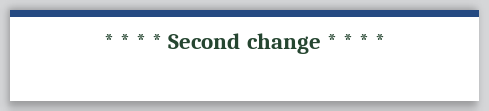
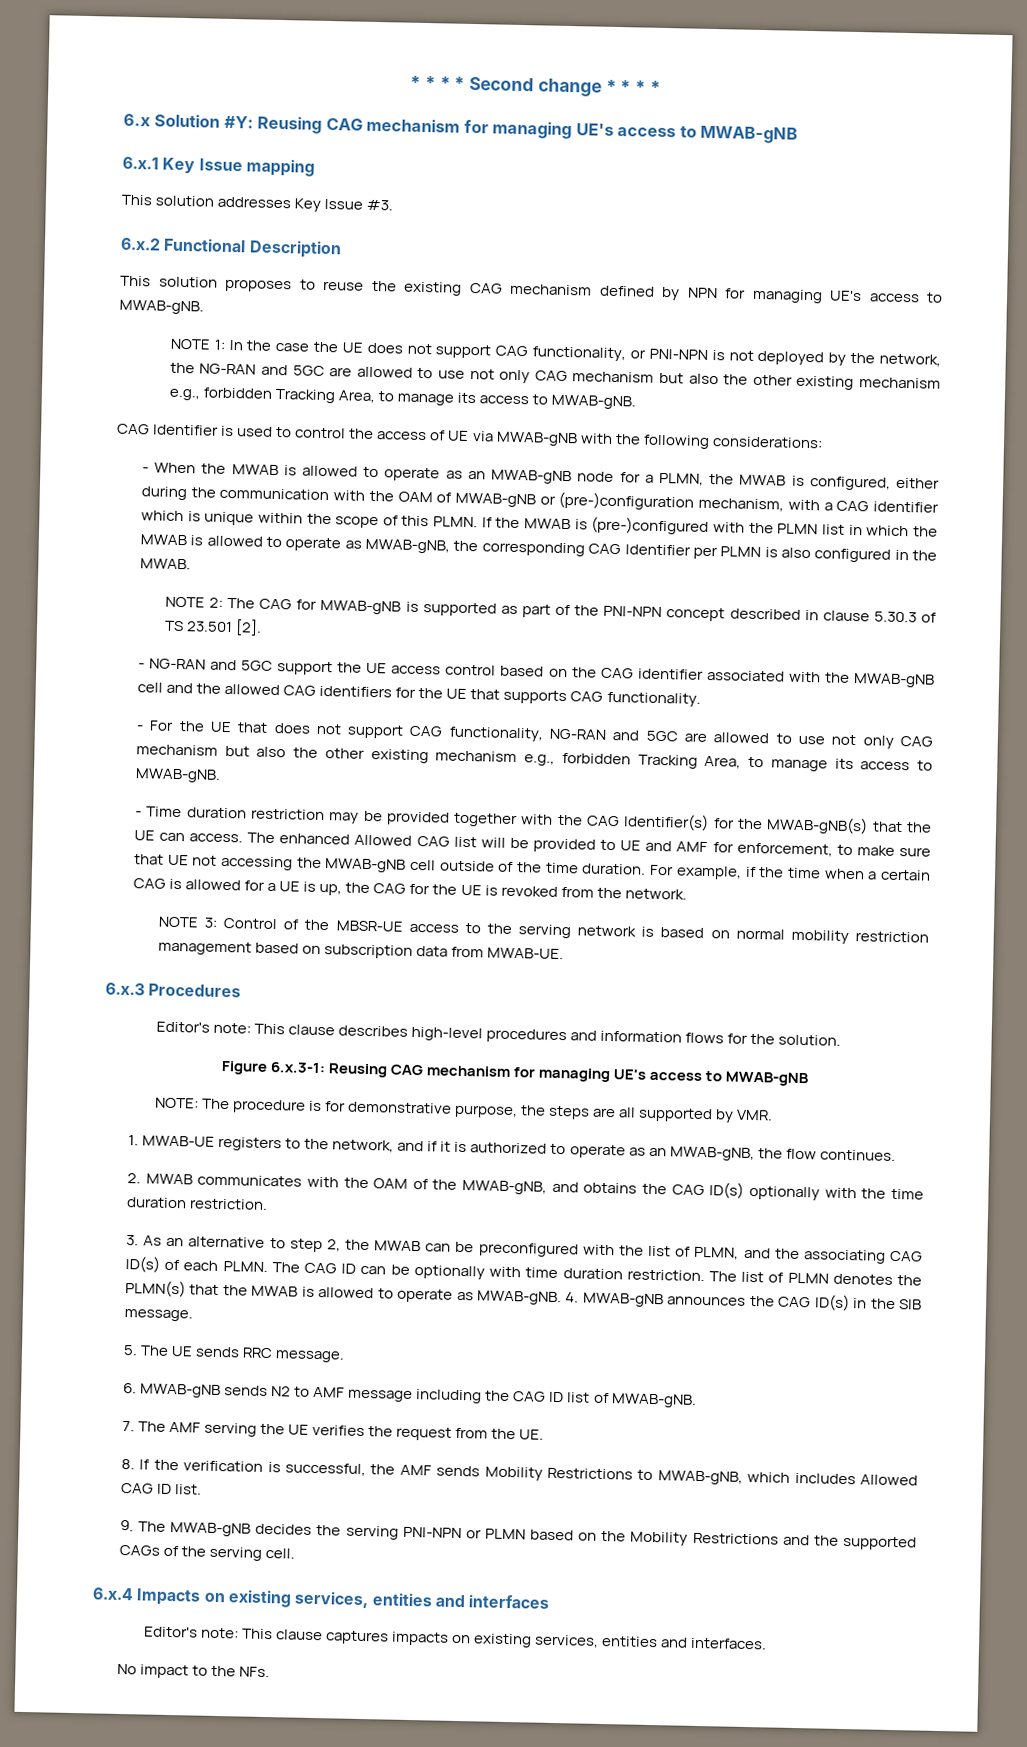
(385, 41) none -> [123,113,799,144] [122,156,315,177] [121,194,394,212] [120,237,342,259] [120,275,943,304] [119,299,204,315] [169,338,942,367] [169,362,942,390] [168,387,637,410] [117,423,823,449] [141,462,941,491] [140,486,940,513] [140,510,939,537] [139,534,938,563] [139,558,191,570] [164,596,938,623] [163,619,262,636] [137,658,935,688] [136,682,701,707] [135,720,934,749] [135,744,933,772] [134,768,221,783] [134,806,932,835] [133,830,931,857] [133,854,931,881] [132,878,687,900] [157,916,929,944] [157,940,565,960] [105,982,242,998] [155,1021,842,1046] [220,1060,810,1087] [154,1097,774,1123] [127,1135,896,1162] [126,1173,924,1201] [125,1197,268,1210] [125,1235,924,1264] [124,1256,923,1286] [124,1280,923,1312] [123,1309,193,1322] [122,1344,346,1363] [122,1382,697,1408] [121,1420,545,1441] [120,1458,919,1486] [120,1482,203,1495] [119,1519,917,1551] [118,1544,296,1561] [92,1587,551,1609] [143,1626,768,1650] [116,1663,271,1679] // 6.x Solution #Y: Reusing CAG mechanism for managing UE's access to MWAB-gNB // 6.x.1 Key Issue mapping // This solution addresses Key Issue #3. // 6.x.2 Functional Description // This solution proposes to reuse the existing CAG mechanism defined by NPN for managing UE's access to MWAB-gNB. // NOTE 1: In the case the UE does not support CAG functionality, or PNI-NPN is not deployed by the network, the NG-RAN and 5GC are allowed to use not only CAG mechanism but also the other existing mechanism e.g., forbidden Tracking Area, to manage its access to MWAB-gNB. // CAG Identifier is used to control the access of UE via MWAB-gNB with the following considerations: // - When the MWAB is allowed to operate as an MWAB-gNB node for a PLMN, the MWAB is configured, either during the communication with the OAM of MWAB-gNB or (pre-)configuration mechanism, with a CAG identifier which is unique within the scope of this PLMN. If the MWAB is (pre-)configured with the PLMN list in which the MWAB is allowed to operate as MWAB-gNB, the corresponding CAG Identifier per PLMN is also configured in the MWAB. // NOTE 2: The CAG for MWAB-gNB is supported as part of the PNI-NPN concept described in clause 5.30.3 of TS 23.501 [2]. // - NG-RAN and 5GC support the UE access control based on the CAG identifier associated with the MWAB-gNB cell and the allowed CAG identifiers for the UE that supports CAG functionality. // - For the UE that does not support CAG functionality, NG-RAN and 5GC are allowed to use not only CAG mechanism but also the other existing mechanism e.g., forbidden Tracking Area, to manage its access to MWAB-gNB. // - Time duration restriction may be provided together with the CAG Identifier(s) for the MWAB-gNB(s) that the UE can access. The enhanced Allowed CAG list will be provided to UE and AMF for enforcement, to make sure that UE not accessing the MWAB-gNB cell outside of the time duration. For example, if the time when a certain CAG is allowed for a UE is up, the CAG for the UE is revoked from the network. // NOTE 3: Control of the MBSR-UE access to the serving network is based on normal mobility restriction management based on subscription data from MWAB-UE. // 6.x.3 Procedures // Editor's note: This clause describes high-level procedures and information flows for the solution. // Figure 6.x.3-1: Reusing CAG mechanism for managing UE's access to MWAB-gNB // NOTE: The procedure is for demonstrative purpose, the steps are all supported by VMR. // 1. MWAB-UE registers to the network, and if it is authorized to operate as an MWAB-gNB, the flow continues. // 2. MWAB communicates with the OAM of the MWAB-gNB, and obtains the CAG ID(s) optionally with the time duration restriction. // 3. As an alternative to step 2, the MWAB can be preconfigured with the list of PLMN, and the associating CAG ID(s) of each PLMN. The CAG ID can be optionally with time duration restriction. The list of PLMN denotes the PLMN(s) that the MWAB is allowed to operate as MWAB-gNB. 4. MWAB-gNB announces the CAG ID(s) in the SIB message. // 5. The UE sends RRC message. // 6. MWAB-gNB sends N2 to AMF message including the CAG ID list of MWAB-gNB. // 7. The AMF serving the UE verifies the request from the UE. // 8. If the verification is successful, the AMF sends Mobility Restrictions to MWAB-gNB, which includes Allowed CAG ID list. // 9. The MWAB-gNB decides the serving PNI-NPN or PLMN based on the Mobility Restrictions and the supported CAGs of the serving cell. // 6.x.4 Impacts on existing services, entities and interfaces // Editor's note: This clause captures impacts on existing services, entities and interfaces. // No impact to the NFs.

